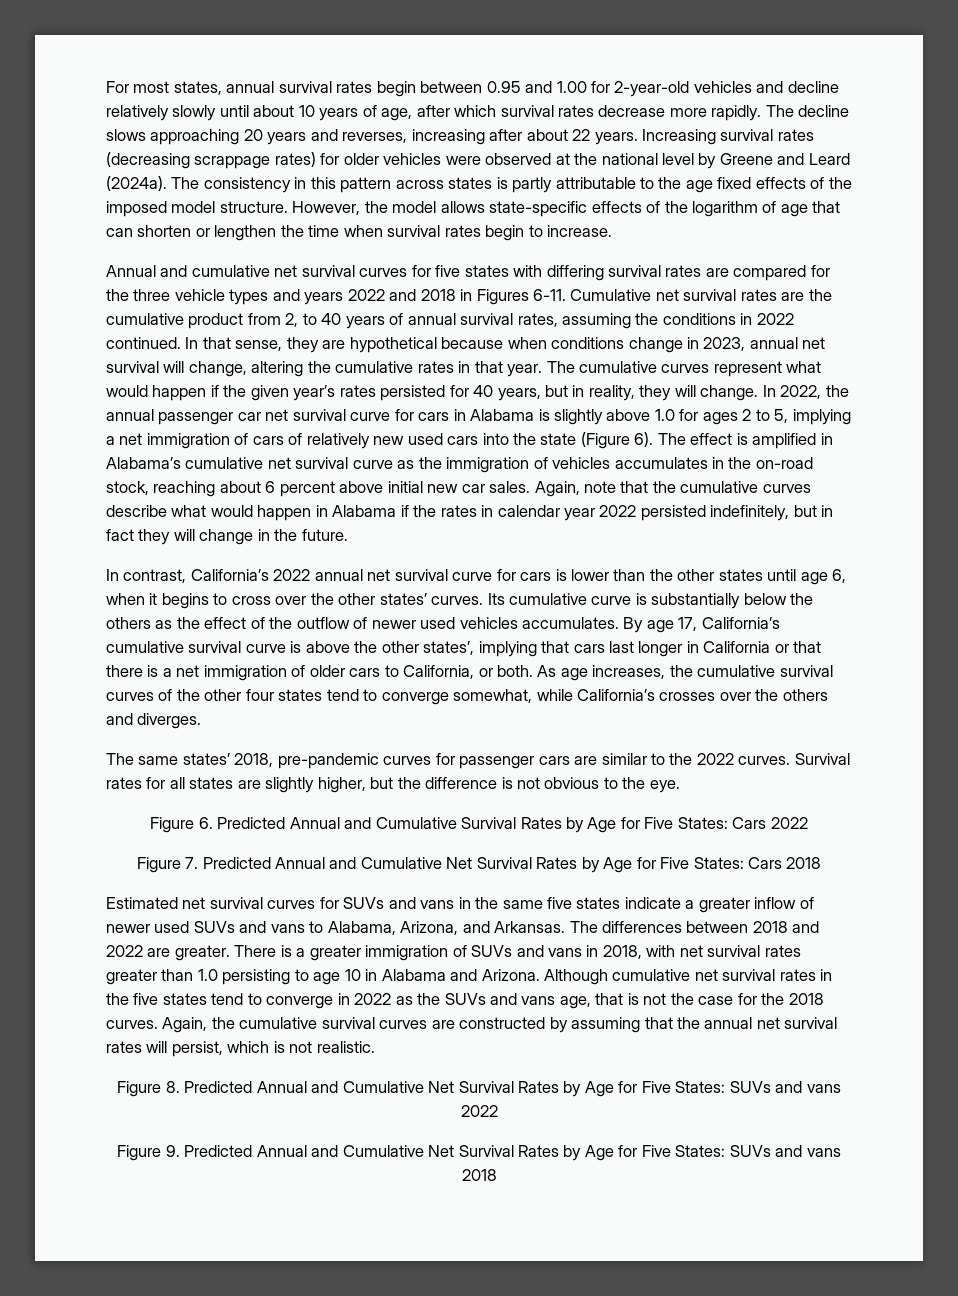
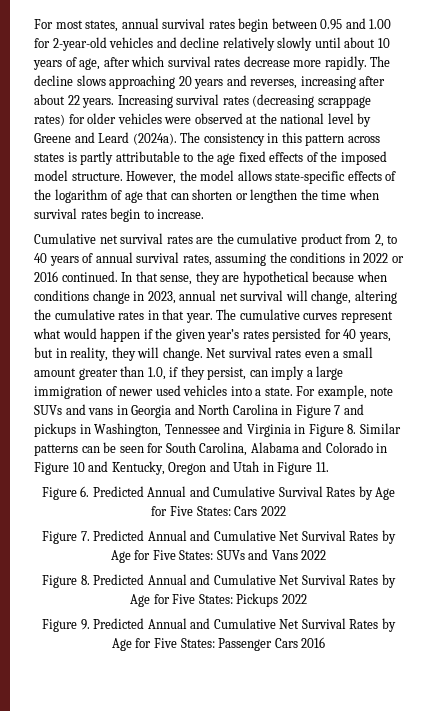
[106,265,830,281] [106,289,567,305] Annual and cumulative net survival curves for five states with differing survival rates are compared for the three vehicle types and years 2022 and 2018 in Figures 6-11. -> (205, 214) none
(794, 319) none -> [391,256,404,263] [34,271,58,282] or 2016
[762,385,849,399] [106,409,851,425] [106,432,833,449] [106,457,813,473] [106,481,811,497] [106,505,834,521] [106,529,348,545] [106,569,847,585] [106,593,814,609] [106,617,780,633] [106,641,822,657] [106,665,833,681] [106,689,828,705] [106,713,202,729] [106,753,850,769] [106,777,680,793] In 2022, the annual passenger car net survival curve for cars in Alabama is slightly above 1.0 for ages 2 to 5, implying a net immigration of cars of relatively new used cars into the state (Figure 6). The effect is amplified in Alabama’s cumulative net survival curve as the immigration of vehicles accumulates in the on-road stock, reaching about 6 percent above initial new car sales. Again, note that the cumulative curves describe what would happen in Alabama if the rates in calendar year 2022 persisted indefinitely, but in fact they will change in the future. // In contrast, California’s 2022 annual net survival curve for cars is lower than the other states until age 6, when it begins to cross over the other states’ curves. Its cumulative curve is substantially below the others as the effect of the outflow of newer used vehicles accumulates. By age 17, California’s cumulative survival curve is above the other states’, implying that cars last longer in California or that there is a net immigration of older cars to California, or both. As age increases, the cumulative survival curves of the other four states tend to converge somewhat, while California’s crosses over the others and diverges. // The same states’ 2018, pre-pandemic curves for passenger cars are similar to the 2022 curves. Survival rates for all states are slightly higher, but the difference is not obvious to the eye. -> [206,347,373,358] [34,366,344,380] [34,385,394,399] [34,404,364,418] [34,423,401,437] [34,442,388,456] [34,461,329,475] Net survival rates even a small amount greater than 1.0, if they persist, can imply a large immigration of newer used vehicles into a state. For example, note SUVs and vans in Georgia and North Carolina in Figure 7 and pickups in Washington, Tennessee and Virginia in Figure 8. Similar patterns can be seen for South Carolina, Alabama and Colorado in Figure 10 and Kentucky, Oregon and Utah in Figure 11.
[747,857,822,869] [106,897,814,913] [106,921,820,935] [106,945,801,961] [106,969,833,985] [106,993,824,1009] [106,1017,838,1033] [106,1041,375,1057] Cars 2018 // Estimated net survival curves for SUVs and vans in the same five states indicate a greater inflow of newer used SUVs and vans to Alabama, Arizona, and Arkansas. The differences between 2018 and 2022 are greater. There is a greater immigration of SUVs and vans in 2018, with net survival rates greater than 1.0 persisting to age 10 in Alabama and Arizona. Although cumulative net survival rates in the five states tend to converge in 2022 as the SUVs and vans age, that is not the case for the 2018 curves. Again, the cumulative survival curves are constructed by assuming that the annual net survival rates will persist, which is not realistic. -> [216,549,327,560] SUVs and Vans 2022
[729,1081,841,1093] SUVs and vans -> [236,593,279,607] Pickups
[729,1145,841,1157] [461,1169,497,1181] SUVs and vans 2018 -> [218,637,326,651] Passenger Cars 2016

